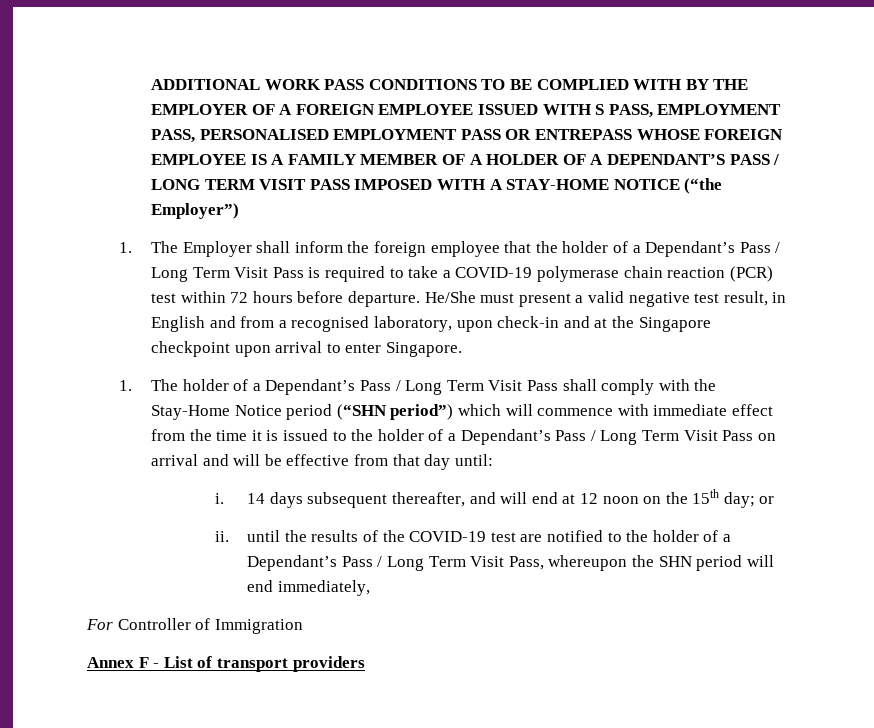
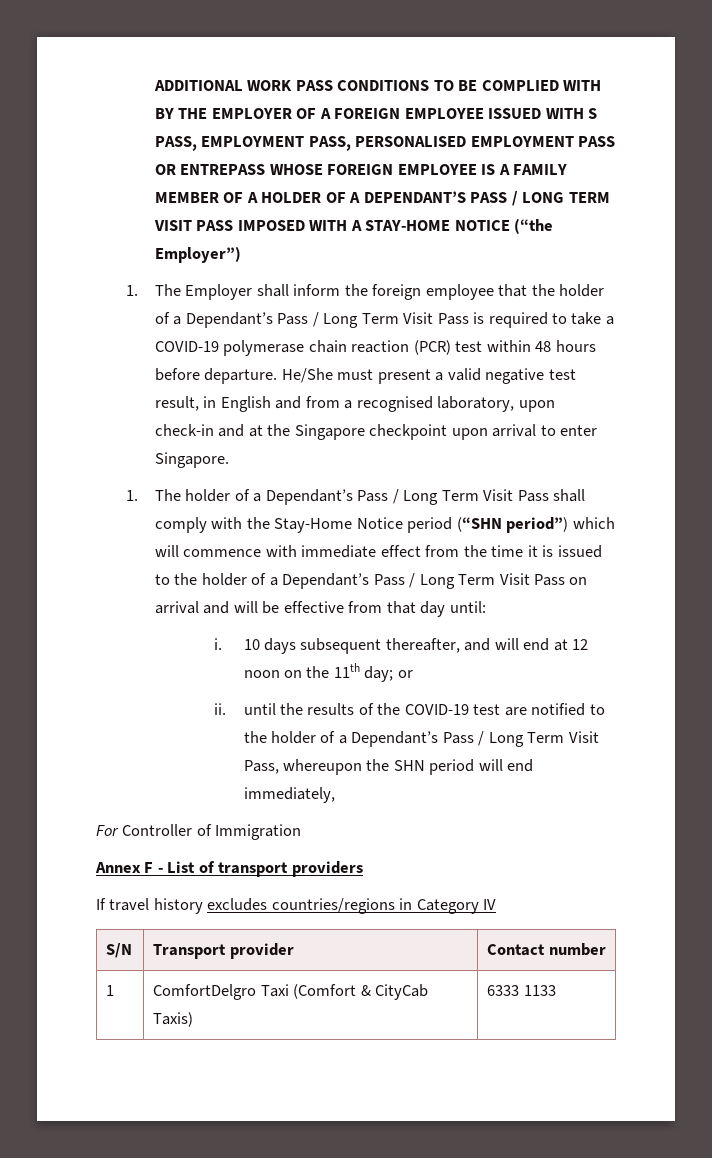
[230,292,249,303] 72 -> [535,341,552,352] 48
[247,493,266,504] 14 -> [243,639,260,650] 10
[692,489,720,504] 15th -> [333,663,360,678] 11th
(365, 664) none -> [96,898,497,914] [106,943,133,958] [153,943,294,959] [487,943,606,956] [106,985,115,996] [153,984,429,1000] [153,1012,194,1027] [487,985,556,996] // If travel history excludes countries/regions in Category IV // S/N | Transport provider | Contact number // 1 | ComfortDelgro Taxi (Comfort & CityCab Taxis) | 6333 1133

